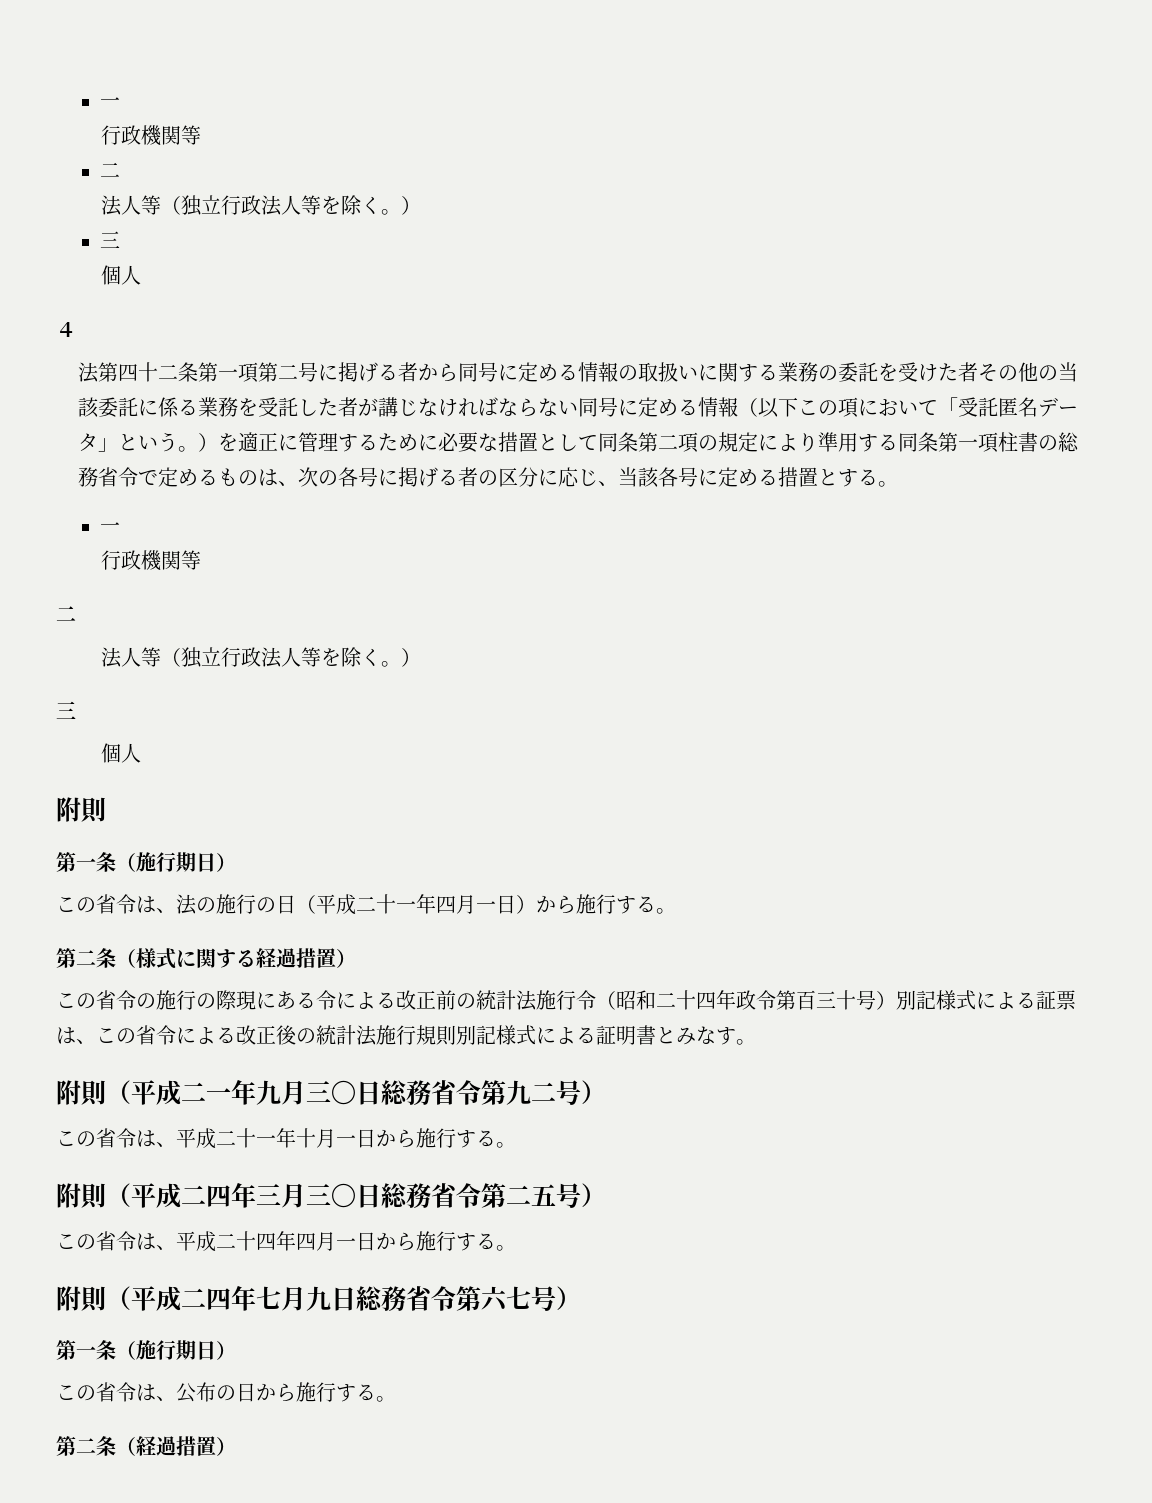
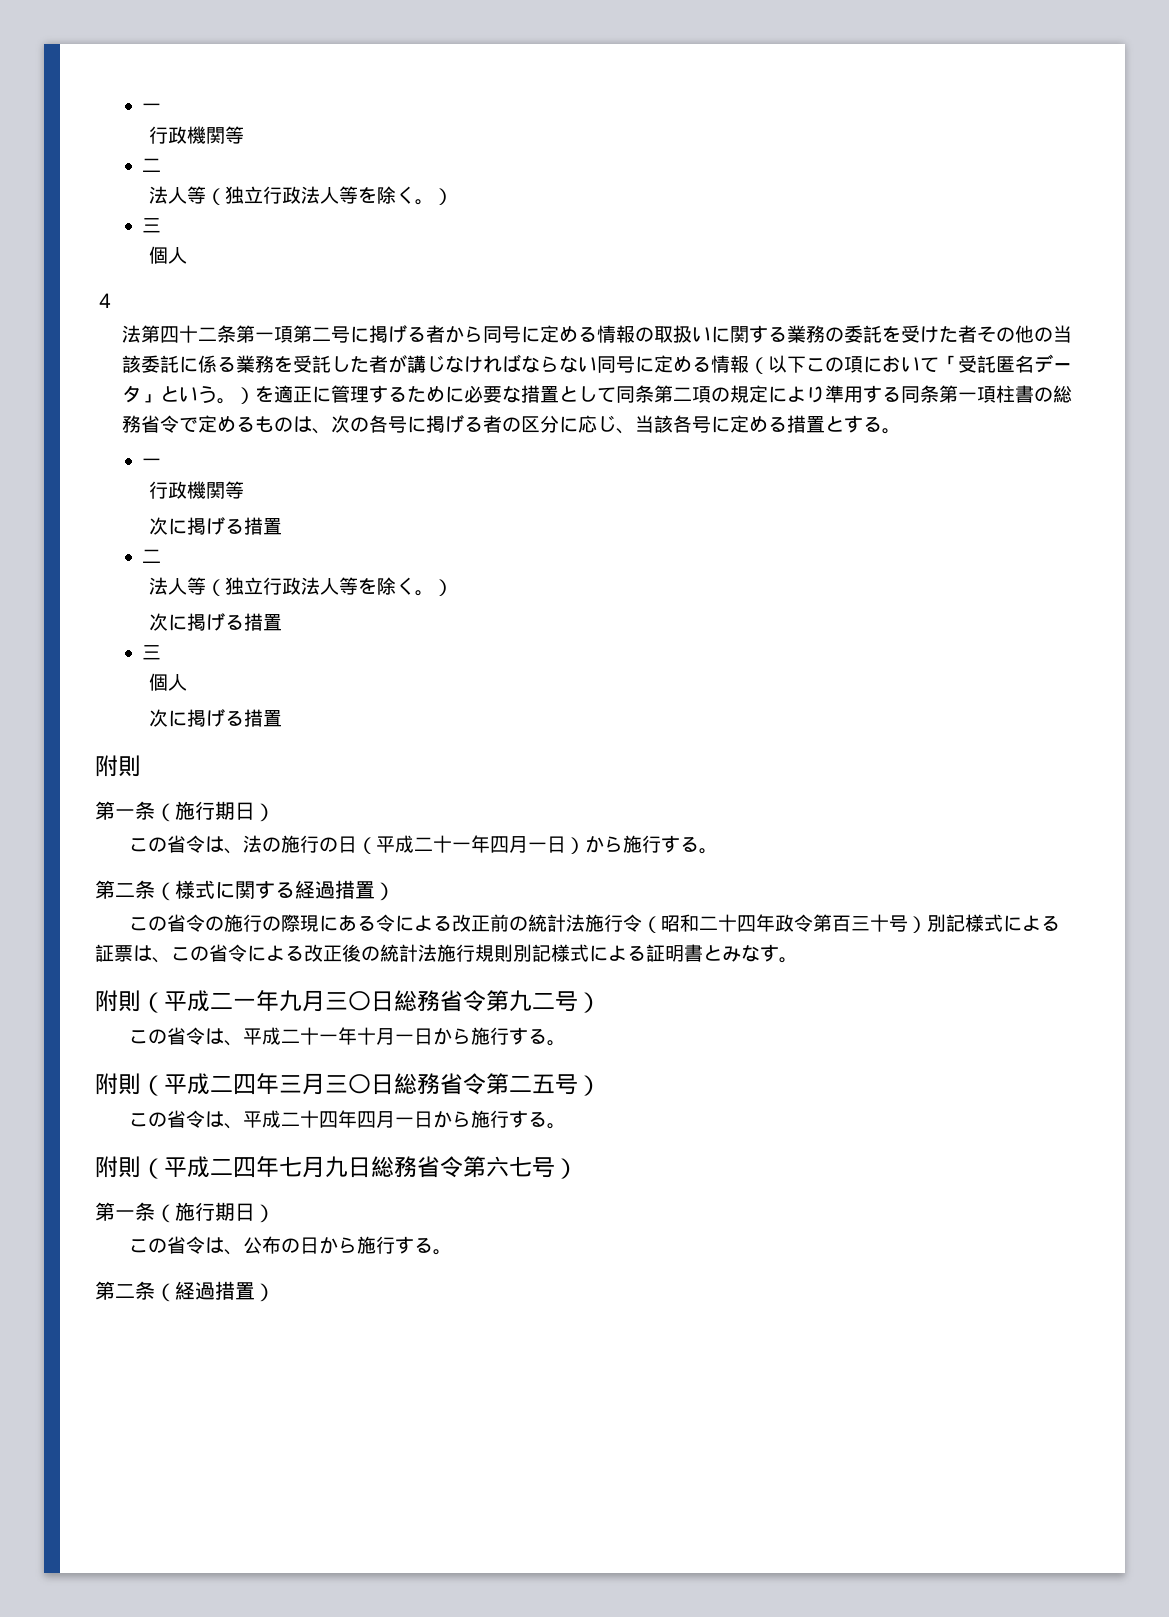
[56,606,76,622] [100,647,421,668] [56,701,76,719] [100,743,141,763] // 二 // 法人等（独立行政法人等を除く。） // 三 // 個人 -> [148,517,282,535] [142,549,162,563] [148,577,453,596] [148,613,282,631] [142,645,162,660] [148,673,187,691] [148,709,282,727] // 次に掲げる措置 // 二 // 法人等（独立行政法人等を除く。） // 次に掲げる措置 // 三 // 個人 // 次に掲げる措置

